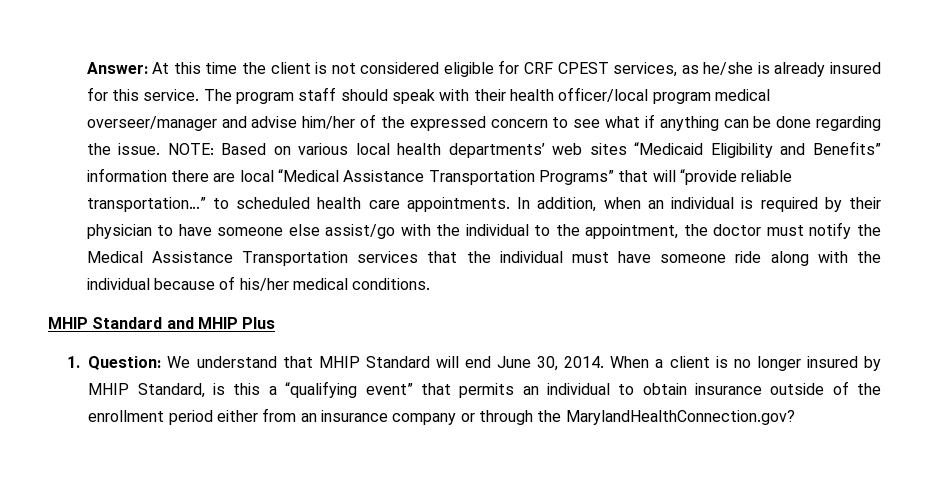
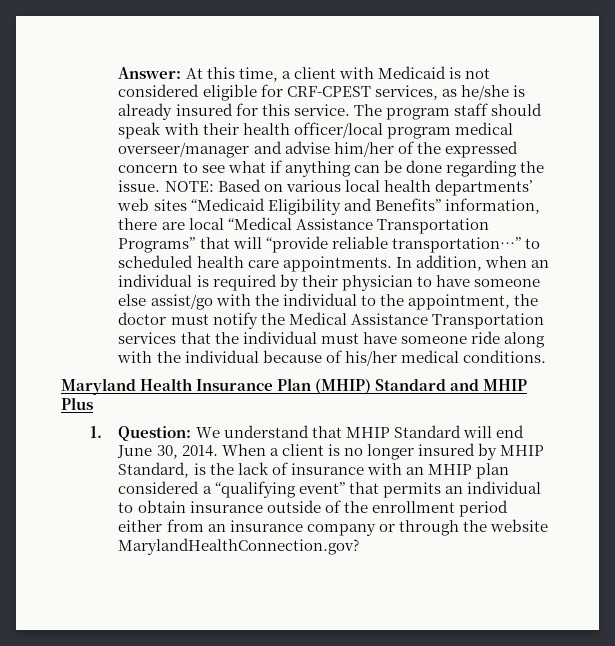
[205,62,311,74] time the client -> [238,66,446,82] time, a client with Medicaid
[524,62,609,74] CRF CPEST -> [286,86,371,97] CRF-CPEST
[86,168,167,182] information -> [444,198,540,214] information,
[48,317,88,329] MHIP -> [61,378,372,395] Maryland Health Insurance Plan (MHIP)
[233,383,261,395] this -> [209,462,509,479] [118,481,200,494] the lack of insurance with an MHIP plan considered
(562, 416) none -> [489,519,548,532] website

